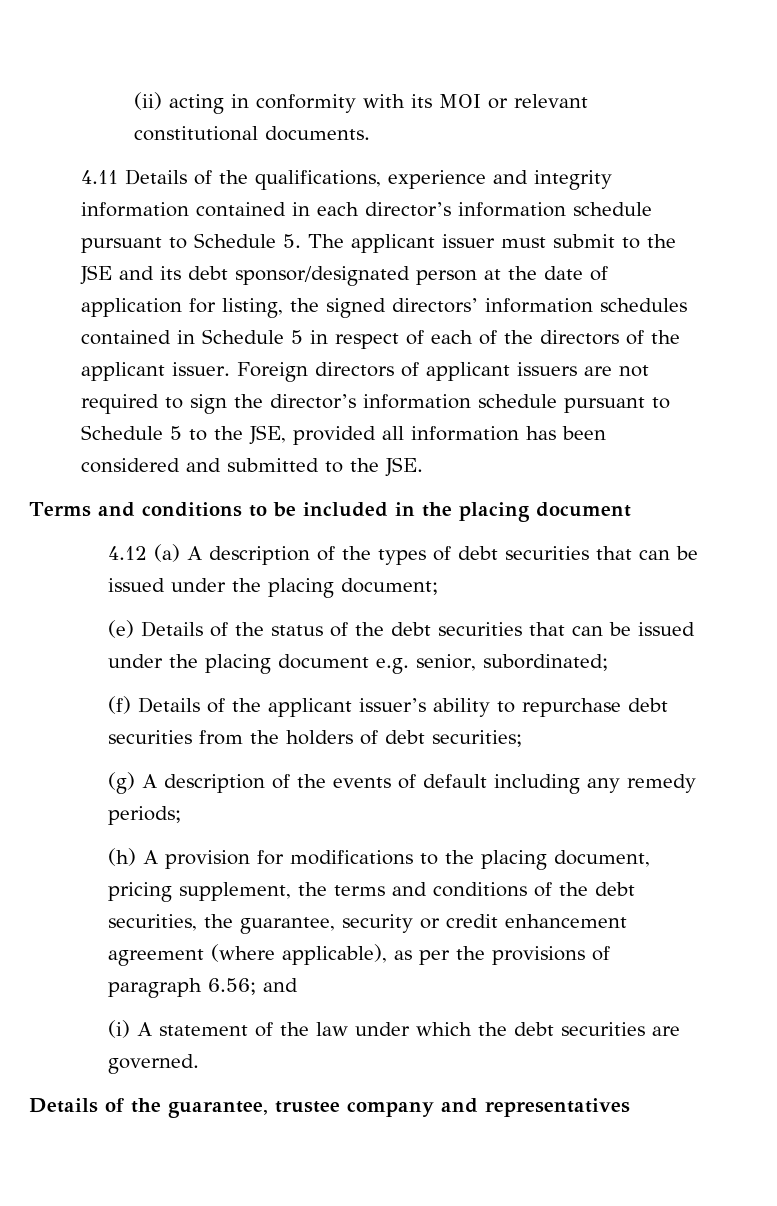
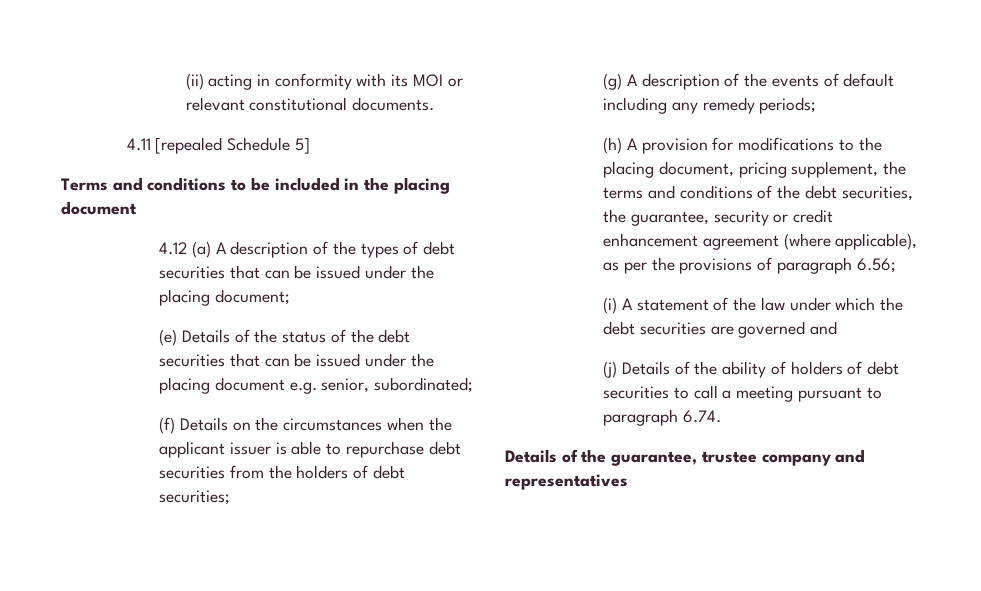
[125,169,613,190] [81,202,653,217] [81,233,677,253] [80,265,609,286] [81,298,688,318] [81,329,681,349] [81,362,650,382] [81,394,671,414] [81,425,607,445] [81,457,424,477] Details of the qualifications, experience and integrity information contained in each director’s information schedule pursuant to Schedule 5. The applicant issuer must submit to the JSE and its debt sponsor/designated person at the date of application for listing, the signed directors’ information schedules contained in Schedule 5 in respect of each of the directors of the applicant issuer. Foreign directors of applicant issuers are not required to sign the director’s information schedule pursuant to Schedule 5 to the JSE, provided all information has been considered and submitted to the JSE. -> [155,137,310,154] [repealed Schedule 5]
[206,698,490,717] of the applicant issuer’s ability -> [232,417,452,431] [159,441,322,458] on the circumstances when the applicant issuer is able
[262,978,298,992] and -> (896, 265) none
[107,1054,199,1074] governed. -> [738,321,838,338] [603,361,900,378] [603,385,882,402] [603,409,722,426] governed and // (j) Details of the ability of holders of debt securities to call a meeting pursuant to paragraph 6.74.

